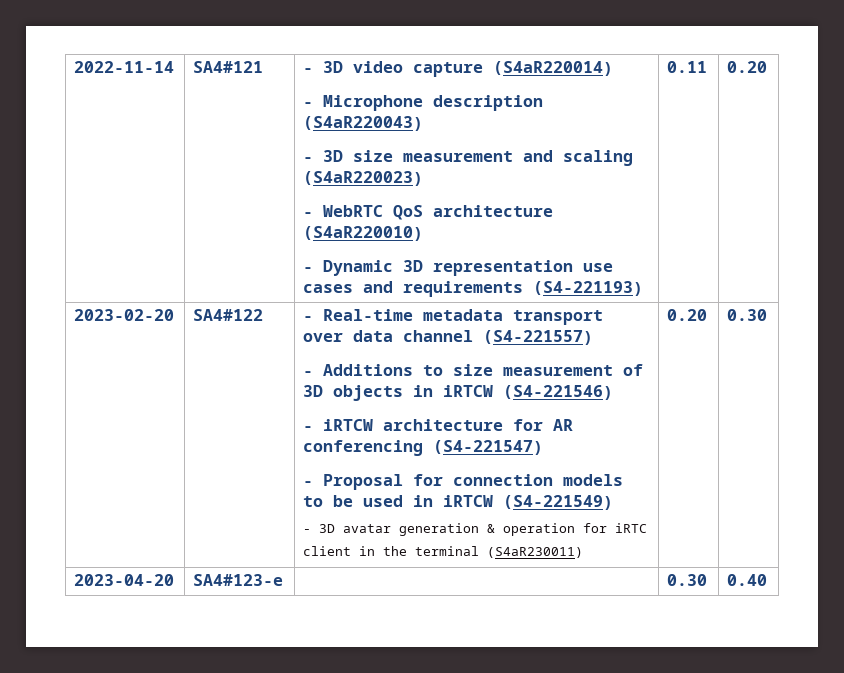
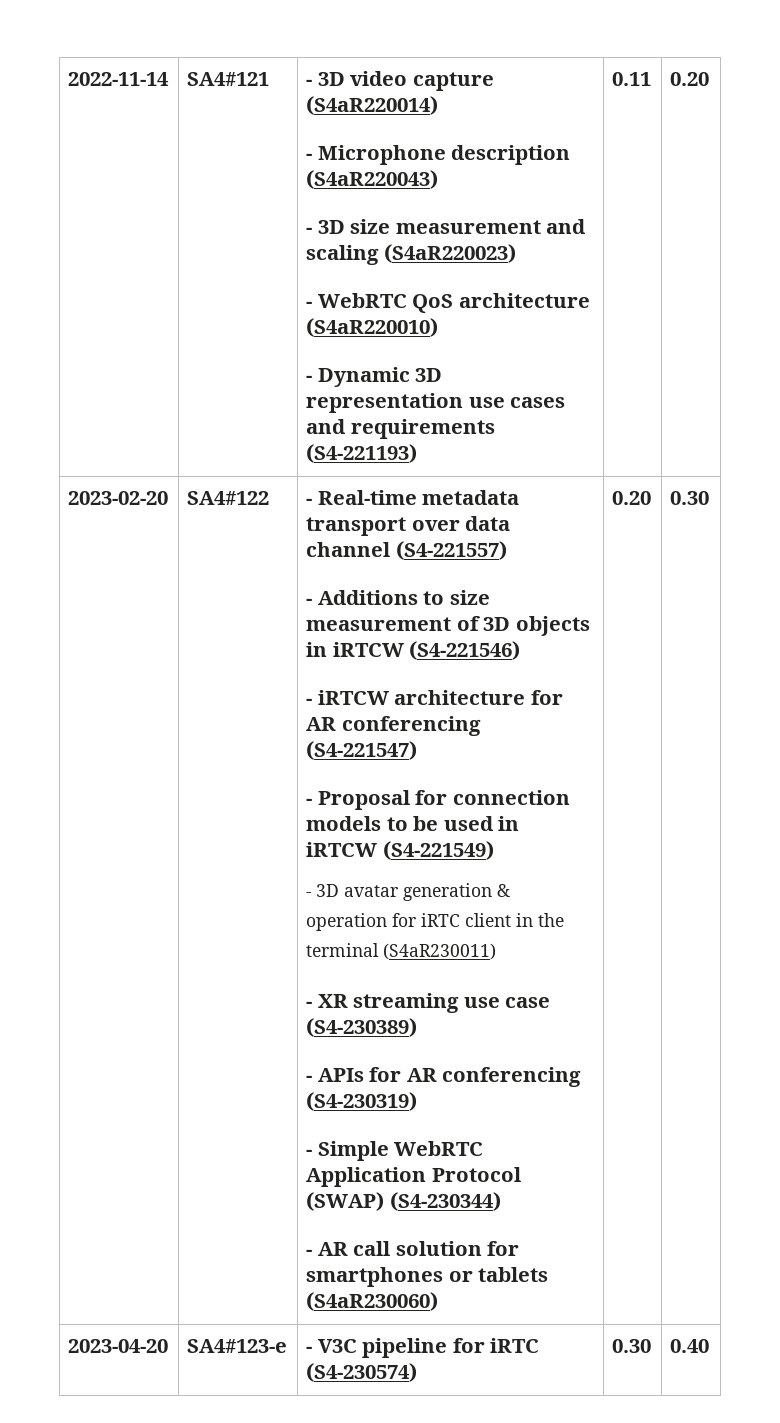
[667,309,708,321] [727,309,768,321] [74,574,175,586] [193,574,284,586] | 0.20 | 0.30 // 2023-04-20 | SA4#123-e | -> [306,993,551,1013] [306,1018,418,1037] [306,1067,582,1087] [306,1092,418,1111] [306,1141,484,1161] [306,1167,521,1187] [306,1192,501,1211] [306,1241,520,1256] [306,1267,549,1287] [306,1292,439,1311] [612,491,652,505] [670,491,710,505] [68,1339,169,1353] [187,1339,288,1353] [306,1338,540,1358] [306,1363,418,1382] // - XR streaming use case (S4-230389) // - APIs for AR conferencing (S4-230319) // - Simple WebRTC Application Protocol (SWAP) (S4-230344) // - AR call solution for smartphones or tablets (S4aR230060) | 0.20 | 0.30 // 2023-04-20 | SA4#123-e | - V3C pipeline for iRTC (S4-230574)

